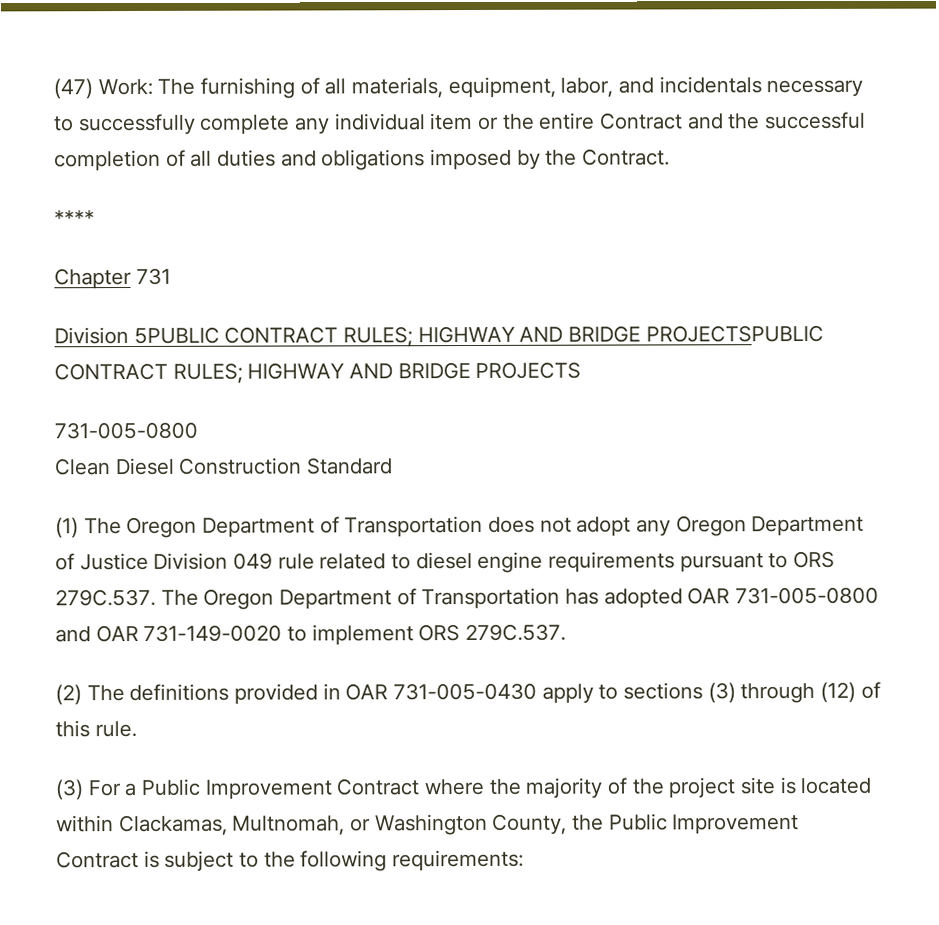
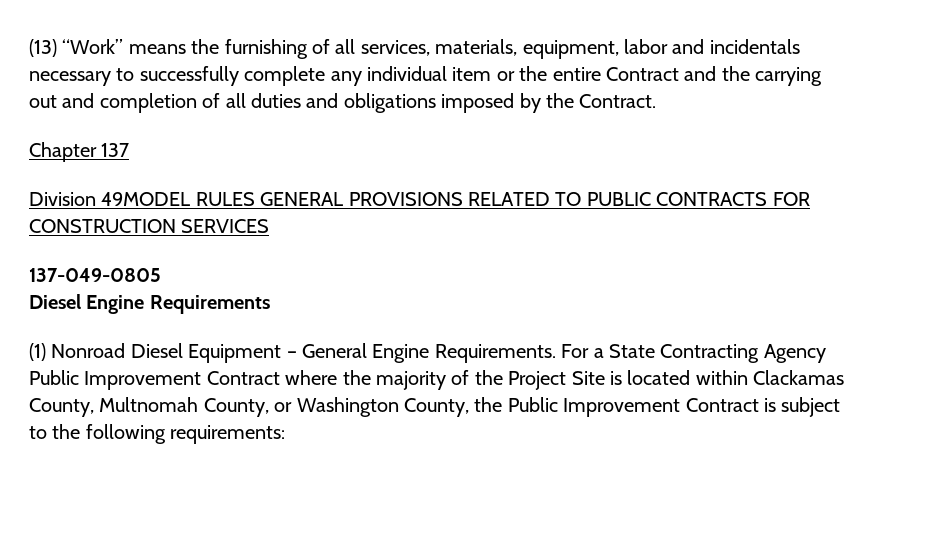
[53,78,196,100] (47) Work: The -> [29,39,220,57] (13) “Work” means the
(347, 86) none -> [360,40,430,56] services,
[560,77,614,98] labor, -> [623,39,668,54] labor
[764,111,867,130] successful -> [755,67,823,86] [29,93,95,108] carrying out and
[54,210,95,226] // **** -> (657, 101) none
[135,267,171,285] [54,324,824,348] [54,361,582,384] [54,421,198,440] [54,457,394,476] [55,515,865,539] [55,550,836,573] [55,586,880,610] [55,623,567,646] [55,681,881,706] [55,720,137,738] [55,779,137,801] 731 // Division 5PUBLIC CONTRACT RULES; HIGHWAY AND BRIDGE PROJECTSPUBLIC CONTRACT RULES; HIGHWAY AND BRIDGE PROJECTS // 731-005-0800 // Clean Diesel Construction Standard // (1) The Oregon Department of Transportation does not adopt any Oregon Department of Justice Division 049 rule related to diesel engine requirements pursuant to ORS 279C.537. The Oregon Department of Transportation has adopted OAR 731-005-0800 and OAR 731-149-0020 to implement ORS 279C.537. // (2) The definitions provided in OAR 731-005-0430 apply to sections (3) through (12) of this rule. // (3) For a -> [101,143,130,157] [29,192,810,206] [29,219,270,233] [29,268,161,282] [29,294,270,314] [29,343,826,363] 137 // Division 49MODEL RULES GENERAL PROVISIONS RELATED TO PUBLIC CONTRACTS FOR CONSTRUCTION SERVICES // 137-049-0805 // Diesel Engine Requirements // (1) Nonroad Diesel Equipment – General Engine Requirements. For a State Contracting Agency
[668,777,776,799] project site -> [508,371,605,390] Project Site
[118,814,346,837] Clackamas, Multnomah, -> [753,370,845,385] [29,397,269,417] Clackamas County, Multnomah County,

